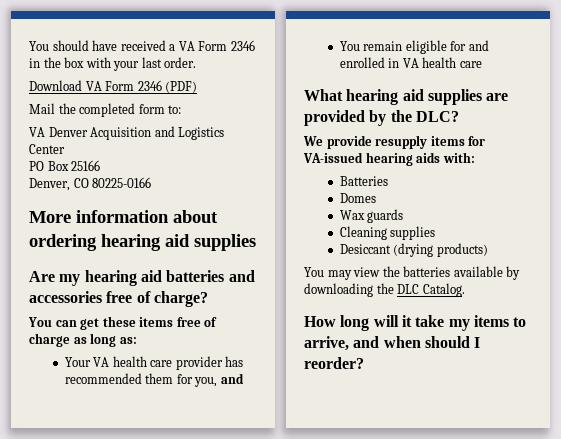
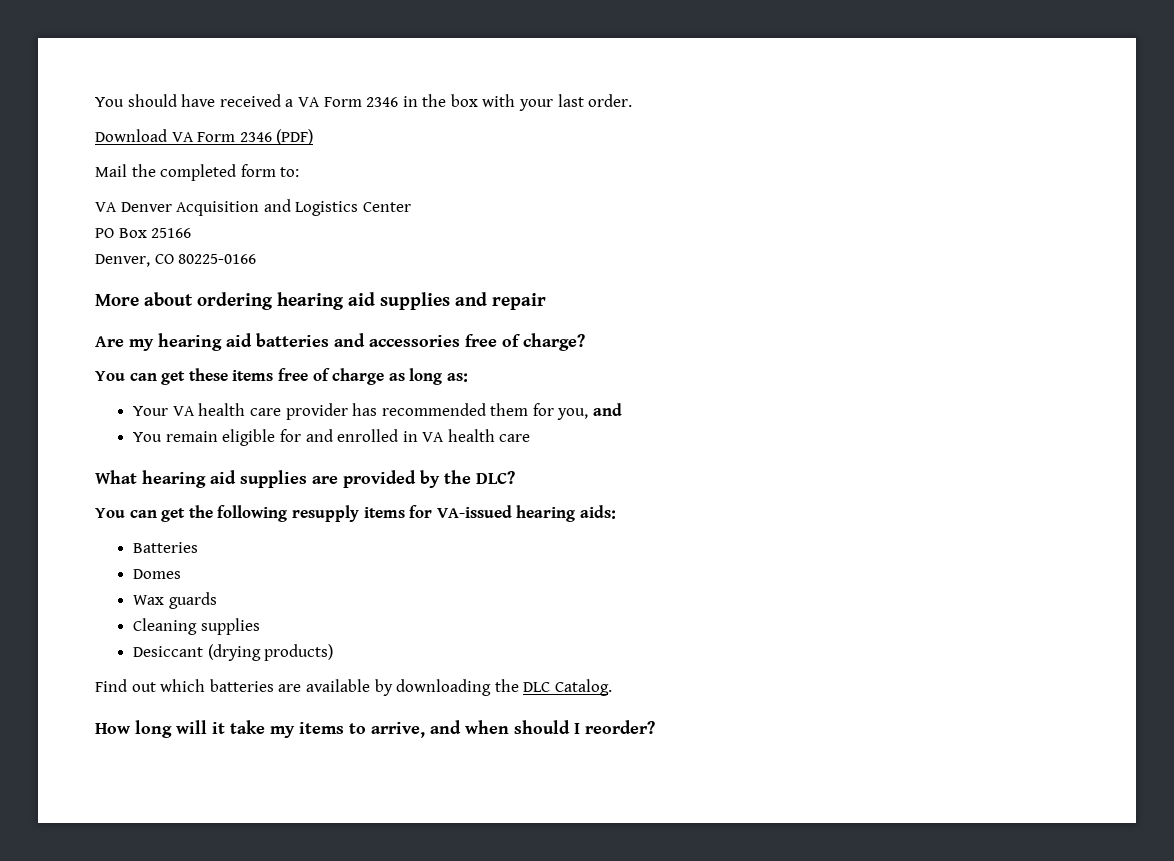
[76,210,169,223] information -> (139, 300) none
(256, 242) none -> [455,292,546,310] and repair
[303,135,372,149] We provide -> [95,505,288,522] You can get the following
[416,152,475,163] aids with: -> [579,505,616,519] aids:
[304,266,451,280] You may view the batteries -> [95,679,302,692] Find out which batteries are

